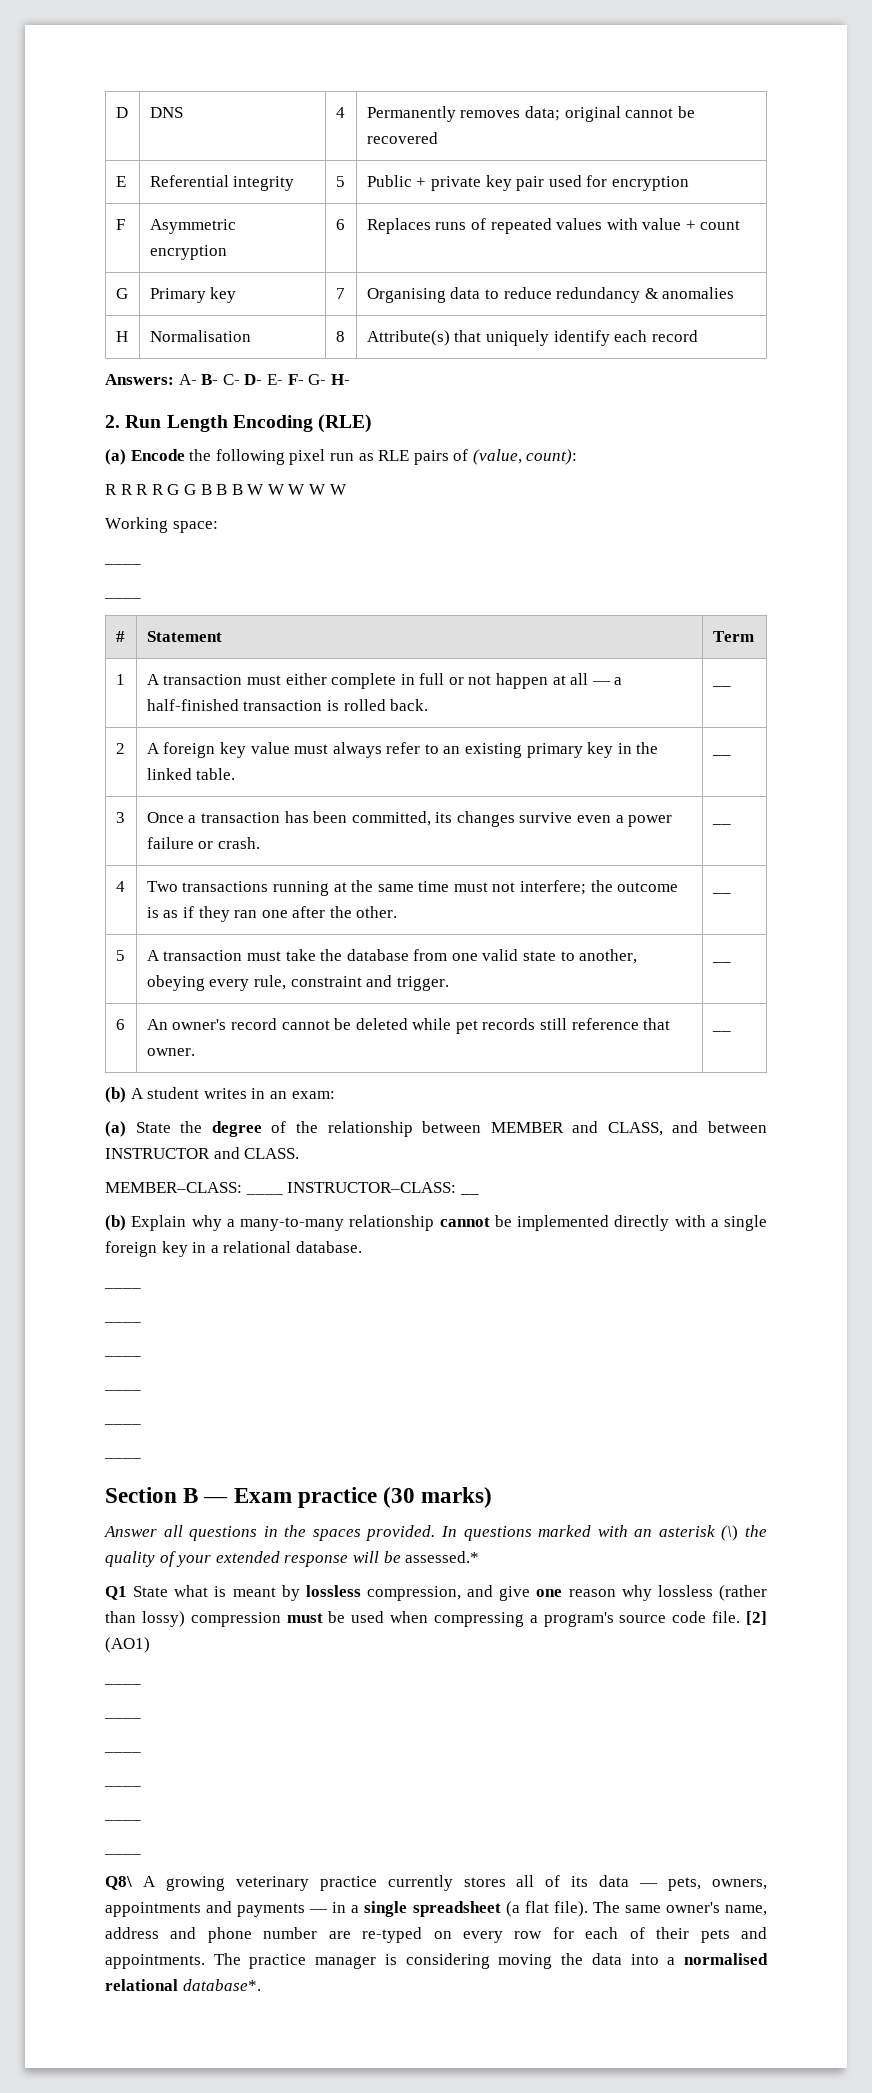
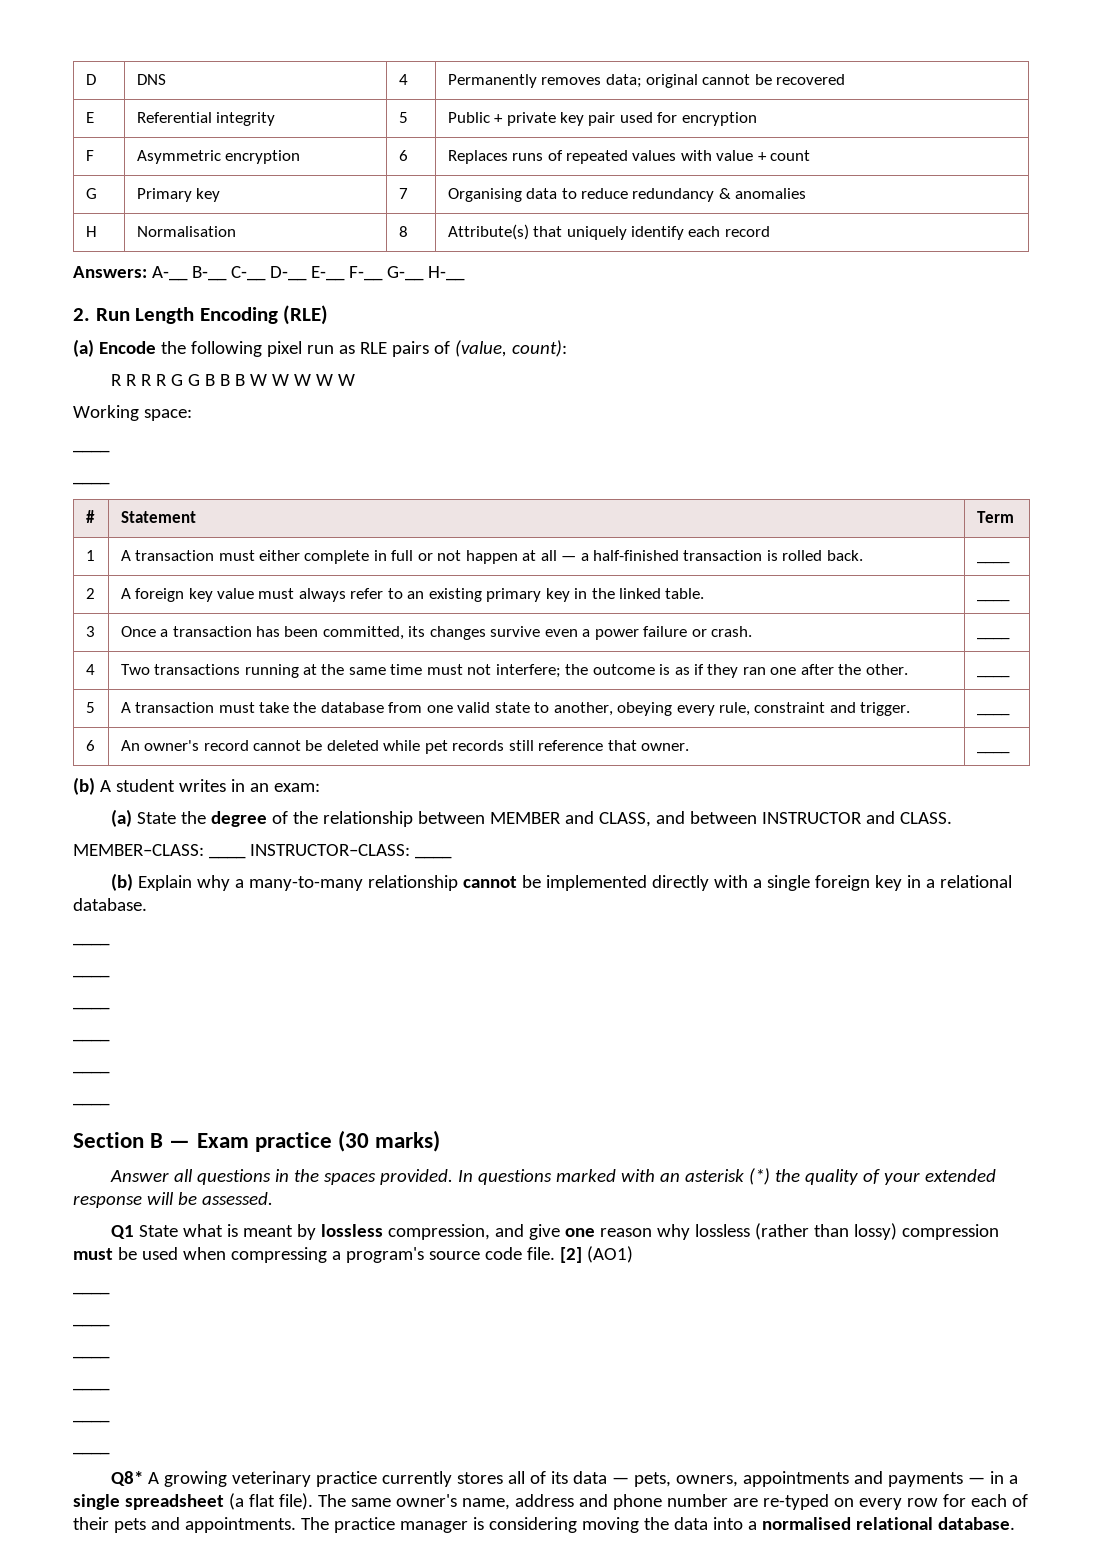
[178,374,350,385] A‑ B‑ C‑ D‑ E‑ F‑ G‑ H‑ -> [151,266,465,281] A‑__ B‑__ C‑__ D‑__ E‑__ F‑__ G‑__ H‑__
[711,685,731,687] __ -> [976,561,1010,564] ____
[711,754,731,756] __ -> [976,599,1010,602] ____
[711,823,731,825] __ -> [976,637,1010,640] ____
[711,892,731,894] __ -> [976,675,1010,678] ____
[711,961,731,963] __ -> [976,713,1010,716] ____
[711,1030,731,1032] __ -> [976,751,1010,754] ____
[459,1193,479,1195] __ -> [414,856,452,859] ____
[721,1525,739,1541] (\) -> [749,1168,771,1185] (*)
[405,1551,480,1563] assessed.* -> [201,1192,273,1205] assessed.
[105,1876,132,1890] Q8\ -> [111,1471,144,1486] Q8*
[182,1979,261,1991] database*. -> [937,1517,1015,1530] database.

